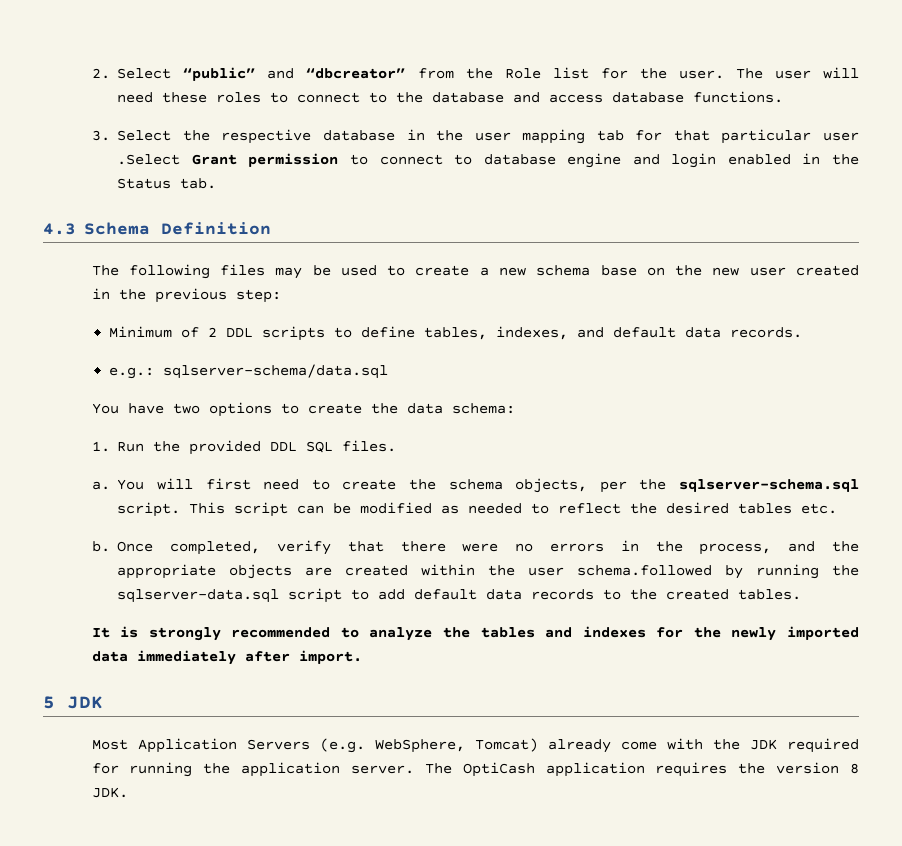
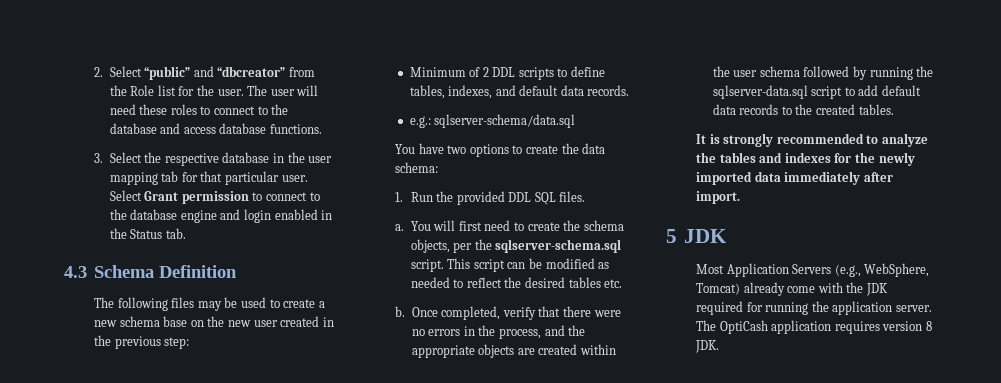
[823,132,860,141] [117,154,181,165] user .Select -> [281,175,308,182] [109,190,142,201] user. Select
(473, 159) none -> [109,209,127,220] the
[577,565,713,576] schema.followed -> [759,66,850,77] schema followed
[319,738,365,753] (e.g. -> [834,264,861,277] (e.g.,
[738,763,766,774] the -> (880, 327) none

